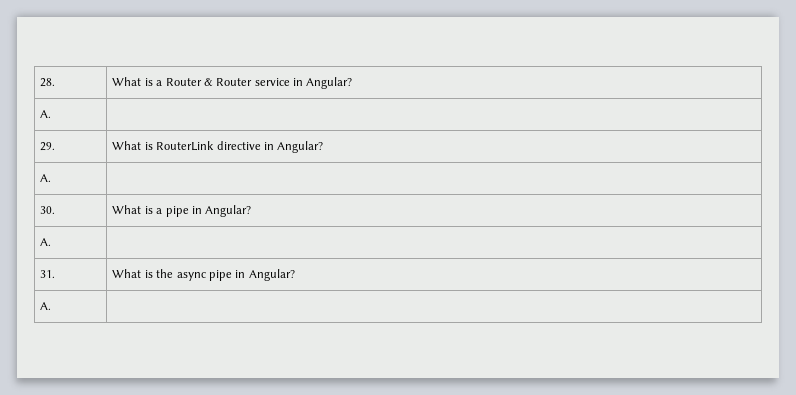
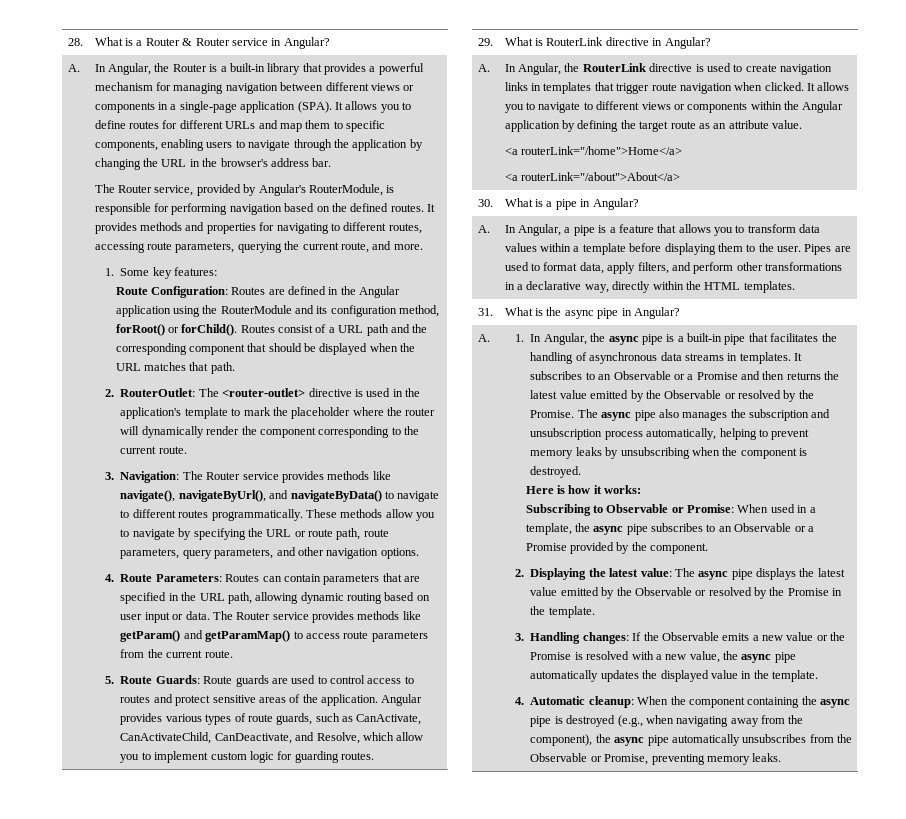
(52, 114) none -> [94,63,424,75] [94,82,415,94] [94,101,412,113] [94,120,386,132] [94,139,423,151] [94,158,332,170] [94,184,395,196] [94,203,436,215] [94,222,422,234] [94,241,423,253] [105,267,218,279] [115,286,401,298] [115,305,440,317] [115,324,428,336] [115,343,416,355] [115,362,235,374] [105,388,421,397] [120,407,436,419] [120,426,420,438] [120,446,187,454] [105,471,391,483] [120,490,440,502] [120,509,436,521] [120,528,389,540] [120,547,419,559] [105,573,421,585] [120,592,430,604] [120,611,421,623] [120,630,428,642] [120,649,233,658] [105,675,414,687] [120,694,423,706] [120,713,422,725] [120,732,424,744] [120,751,375,763] In Angular, the Router is a built-in library that provides a powerful mechanism for managing navigation between different views or components in a single-page application (SPA). It allows you to define routes for different URLs and map them to specific components, enabling users to navigate through the application by changing the URL in the browser's address bar. // The Router service, provided by Angular's RouterModule, is responsible for performing navigation based on the defined routes. It provides methods and properties for navigating to different routes, accessing route parameters, querying the current route, and more. // 1. Some key features: // Route Configuration: Routes are defined in the Angular application using the RouterModule and its configuration method, forRoot() or forChild(). Routes consist of a URL path and the corresponding component that should be displayed when the URL matches that path. // 2. RouterOutlet: The <router-outlet> directive is used in the application's template to mark the placeholder where the router will dynamically render the component corresponding to the current route. // 3. Navigation: The Router service provides methods like navigate(), navigateByUrl(), and navigateByData() to navigate to different routes programmatically. These methods allow you to navigate by specifying the URL or route path, route parameters, query parameters, and other navigation options. // 4. Route Parameters: Routes can contain parameters that are specified in the URL path, allowing dynamic routing based on user input or data. The Router service provides methods like getParam() and getParamMap() to access route parameters from the current route. // 5. Route Guards: Route guards are used to control access to routes and protect sensitive areas of the application. Angular provides various types of route guards, such as CanActivate, CanActivateChild, CanDeactivate, and Resolve, which allow you to implement custom logic for guarding routes.
(52, 178) none -> [504,63,833,75] [504,82,850,94] [504,101,844,113] [504,120,803,132] [504,146,683,155] [504,172,681,181] In Angular, the RouterLink directive is used to create navigation links in templates that trigger route navigation when clicked. It allows you to navigate to different views or components within the Angular application by defining the target route as an attribute value. // <a routerLink="/home">Home</a> // <a routerLink="/about">About</a>
(52, 242) none -> [504,224,821,236] [504,243,851,255] [504,262,843,274] [504,281,795,293] In Angular, a pipe is a feature that allows you to transform data values within a template before displaying them to the user. Pipes are used to format data, apply filters, and perform other transformations in a declarative way, directly within the HTML templates.
(52, 306) none -> [515,333,837,345] [530,352,803,364] [530,371,840,380] [530,390,814,402] [530,409,831,421] [530,428,810,440] [530,447,808,459] [530,466,582,478] [525,485,642,494] [525,504,816,516] [525,523,814,535] [525,542,709,554] [515,568,845,580] [530,587,843,599] [530,606,595,618] [515,632,846,644] [530,651,796,663] [530,670,819,682] [515,696,851,708] [530,715,804,727] [530,734,853,746] [530,753,782,765] 1. In Angular, the async pipe is a built-in pipe that facilitates the handling of asynchronous data streams in templates. It subscribes to an Observable or a Promise and then returns the latest value emitted by the Observable or resolved by the Promise. The async pipe also manages the subscription and unsubscription process automatically, helping to prevent memory leaks by unsubscribing when the component is destroyed. // Here is how it works: // Subscribing to Observable or Promise: When used in a template, the async pipe subscribes to an Observable or a Promise provided by the component. // 2. Displaying the latest value: The async pipe displays the latest value emitted by the Observable or resolved by the Promise in the template. // 3. Handling changes: If the Observable emits a new value or the Promise is resolved with a new value, the async pipe automatically updates the displayed value in the template. // 4. Automatic cleanup: When the component containing the async pipe is destroyed (e.g., when navigating away from the component), the async pipe automatically unsubscribes from the Observable or Promise, preventing memory leaks.

